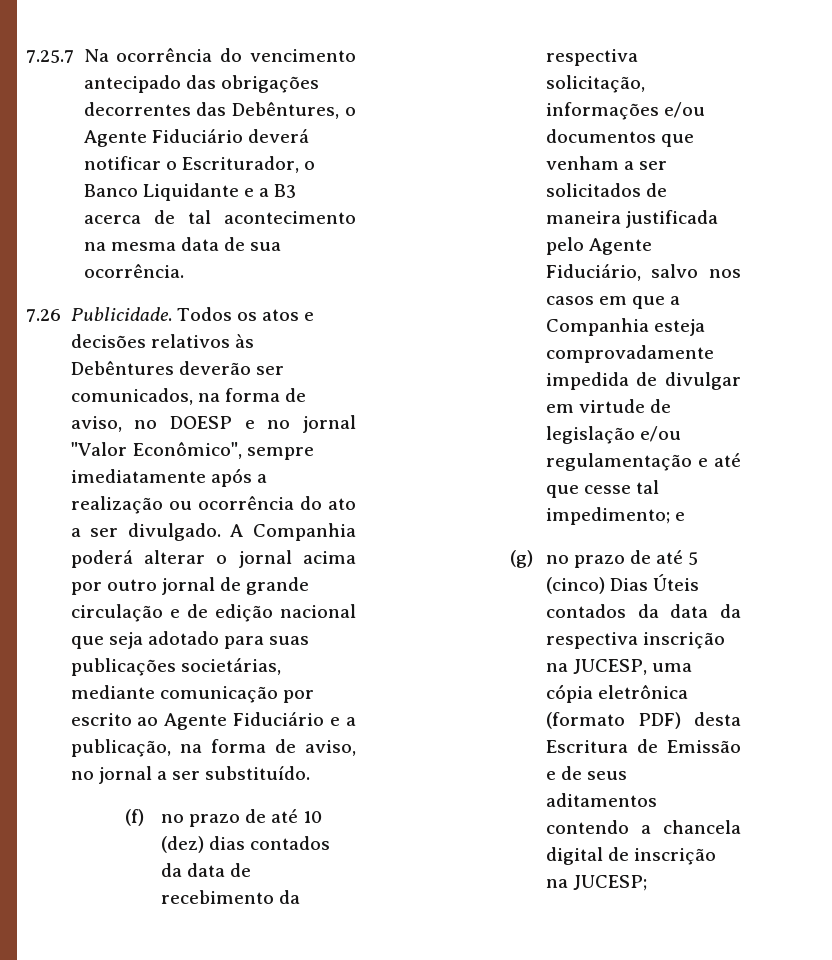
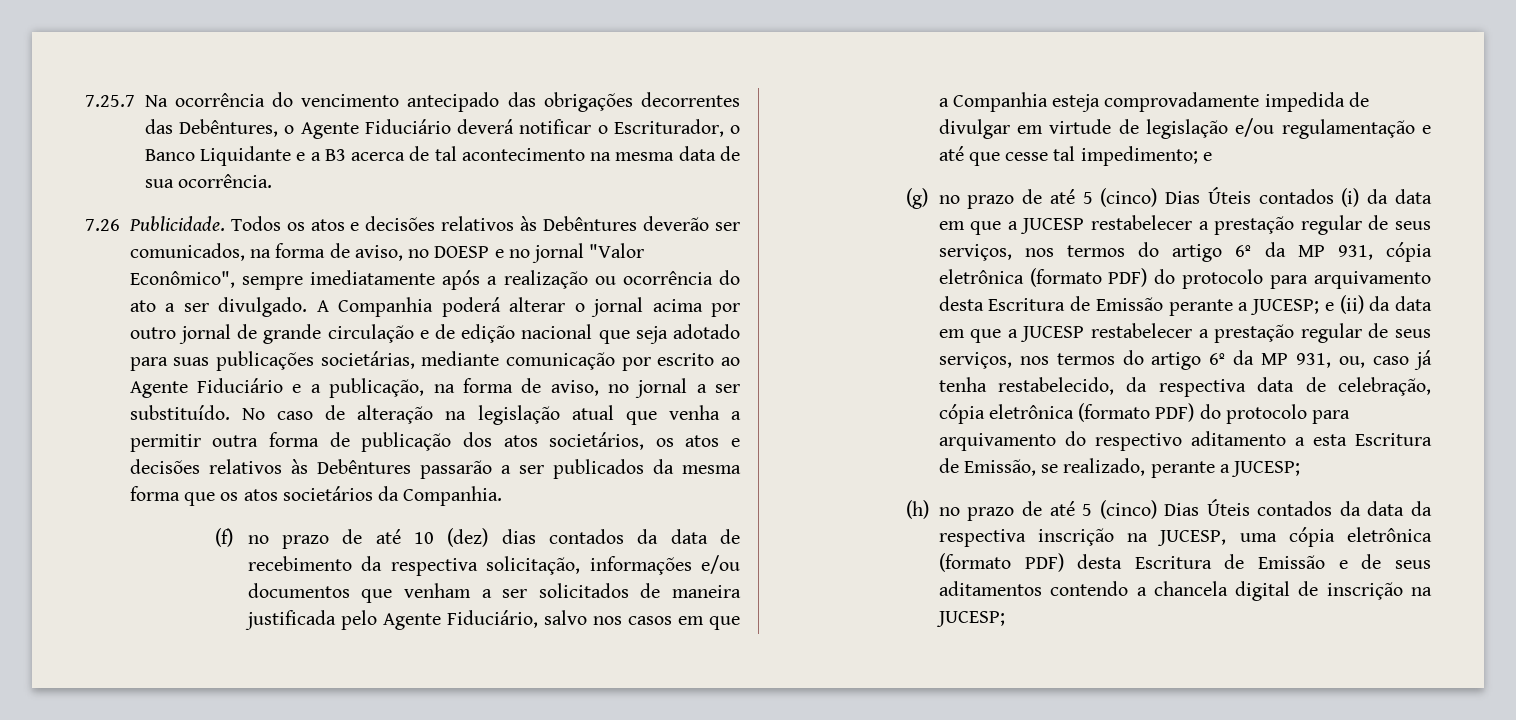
(311, 773) none -> [241,405,741,425] [129,432,740,452] [129,459,741,479] [129,486,503,506] No caso de alteração na legislação atual que venha a permitir outra forma de publicação dos atos societários, os atos e decisões relativos às Debêntures passarão a ser publicados da mesma forma que os atos societários da Companhia.
(626, 611) none -> [1341,188,1432,207] [938,215,1431,235] [938,242,1432,262] [938,268,1431,289] [938,295,1432,316] [938,323,1431,343] [938,350,1432,370] [938,377,1431,397] [938,403,1351,424] [938,431,1432,451] [938,458,1301,478] [906,498,1333,521] (i) da data em que a JUCESP restabelecer a prestação regular de seus serviços, nos termos do artigo 6º da MP 931, cópia eletrônica (formato PDF) do protocolo para arquivamento desta Escritura de Emissão perante a JUCESP; e (ii) da data em que a JUCESP restabelecer a prestação regular de seus serviços, nos termos do artigo 6º da MP 931, ou, caso já tenha restabelecido, da respectiva data de celebração, cópia eletrônica (formato PDF) do protocolo para arquivamento do respectivo aditamento a esta Escritura de Emissão, se realizado, perante a JUCESP; // (h) no prazo de até 5 (cinco) Dias Úteis contados

